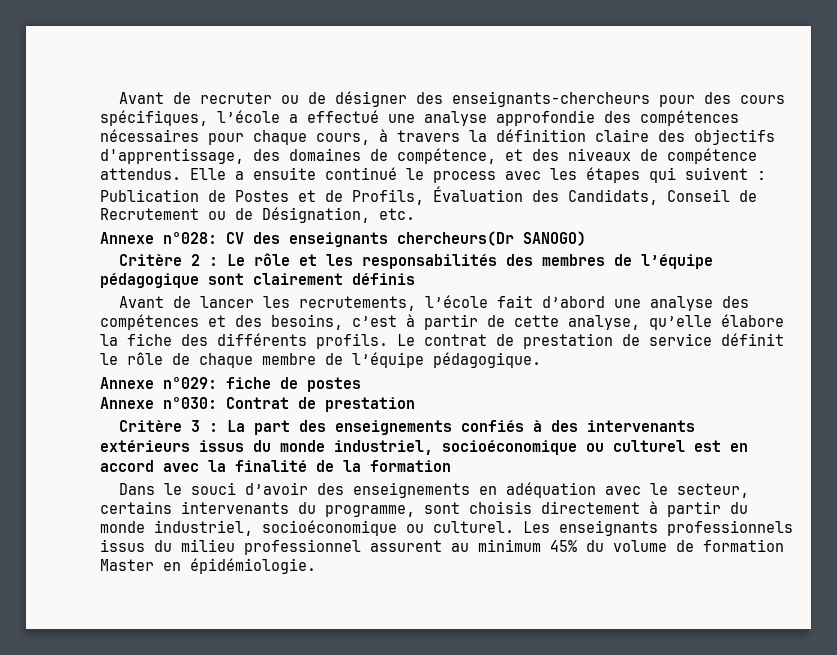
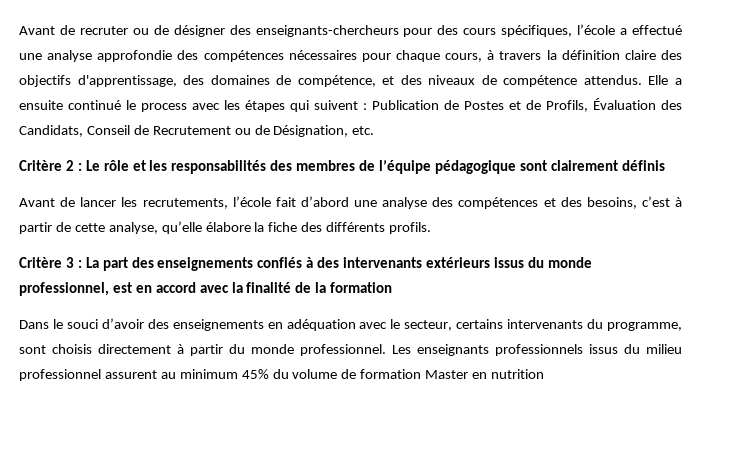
[100,231,586,247] // Annexe n°028: CV des enseignants chercheurs(Dr SANOGO) -> (375, 130) none
[397,333,784,349] [100,352,541,368] [100,377,361,392] [100,397,415,412] Le contrat de prestation de service définit le rôle de chaque membre de l’équipe pédagogique. // Annexe n°029: fiche de postes // Annexe n°030: Contrat de prestation -> (432, 228) none
[334,440,685,455] industriel, socioéconomique ou culturel -> [19,282,109,296] professionnel,
[154,520,514,536] industriel, socioéconomique ou culturel. -> [300,344,386,356] professionnel.
[190,558,316,574] épidémiologie. -> [491,369,545,379] nutrition

